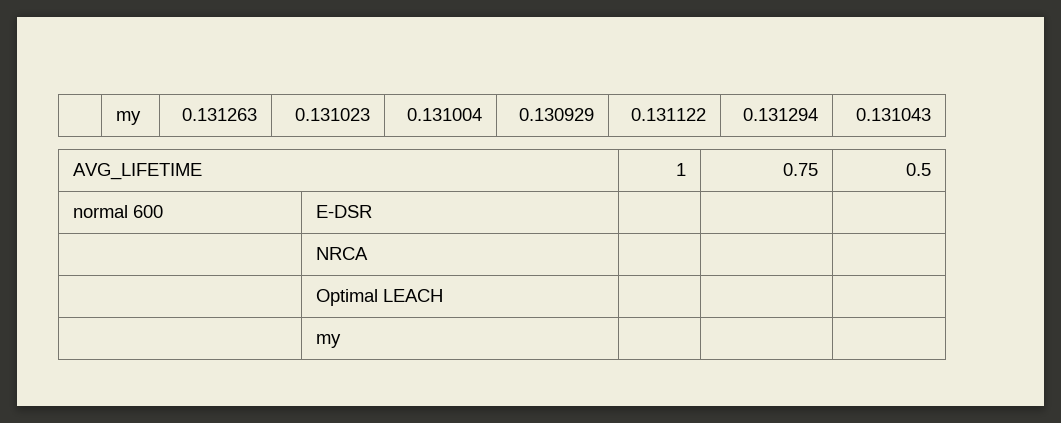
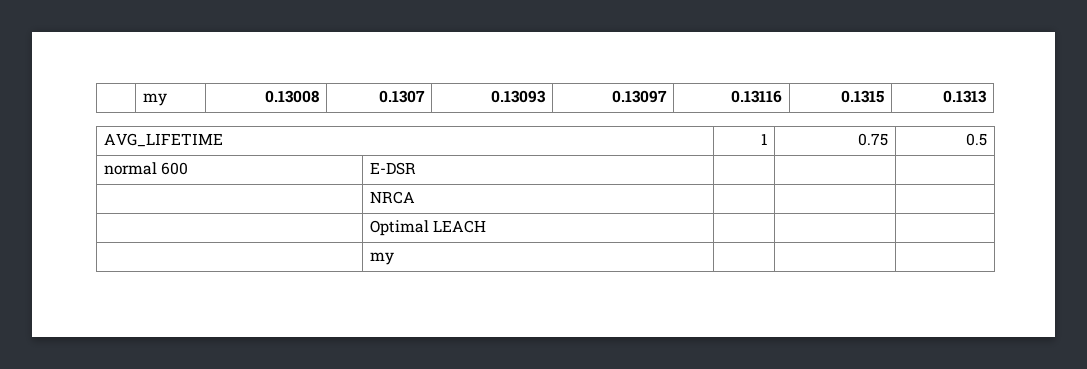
[116,111,142,125] [181,108,257,121] [294,108,370,121] [406,108,482,121] [518,108,594,121] [630,108,706,121] [742,108,818,121] [855,108,931,121] | my | 0.131263 | 0.131023 | 0.131004 | 0.130929 | 0.131122 | 0.131294 | 0.131043 -> [142,93,167,106] [265,90,320,103] [379,90,426,103] [491,90,547,103] [612,90,668,103] [731,90,783,103] [841,90,885,103] [943,90,988,103] | my | 0.13008 | 0.1307 | 0.13093 | 0.13097 | 0.13116 | 0.1315 | 0.1313

